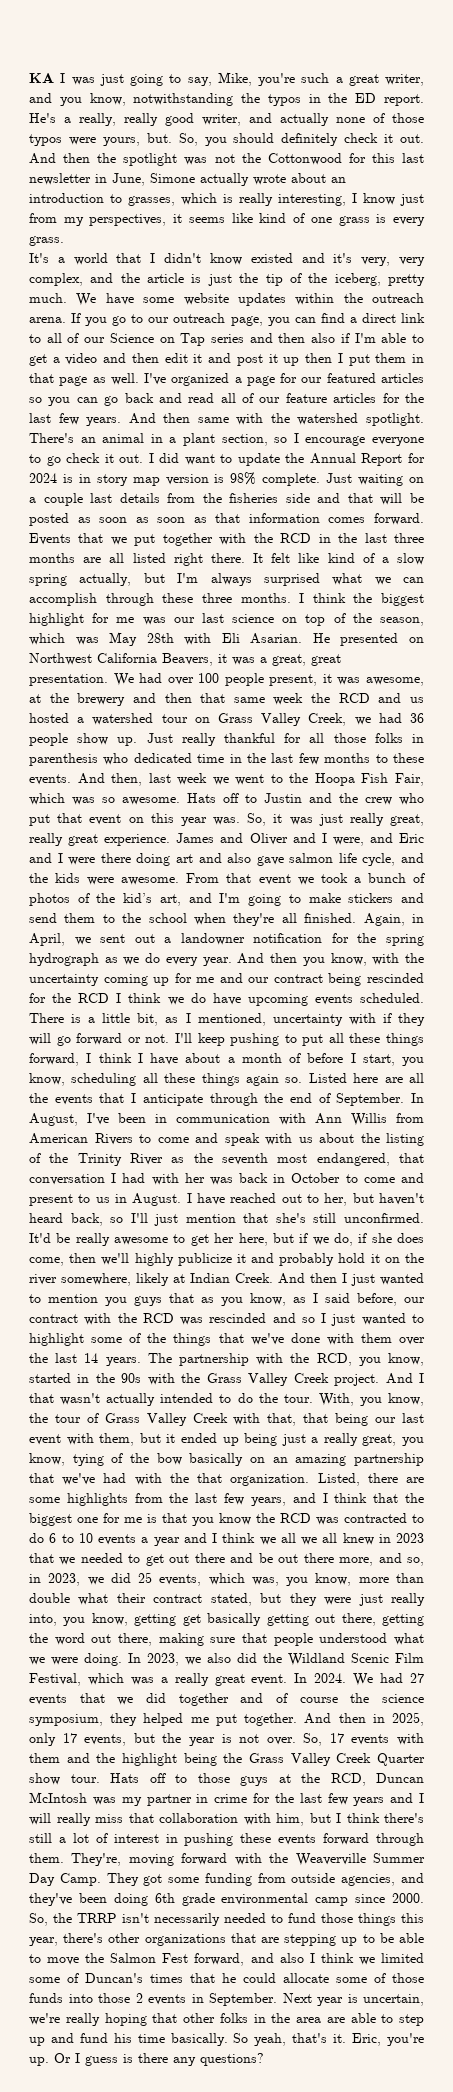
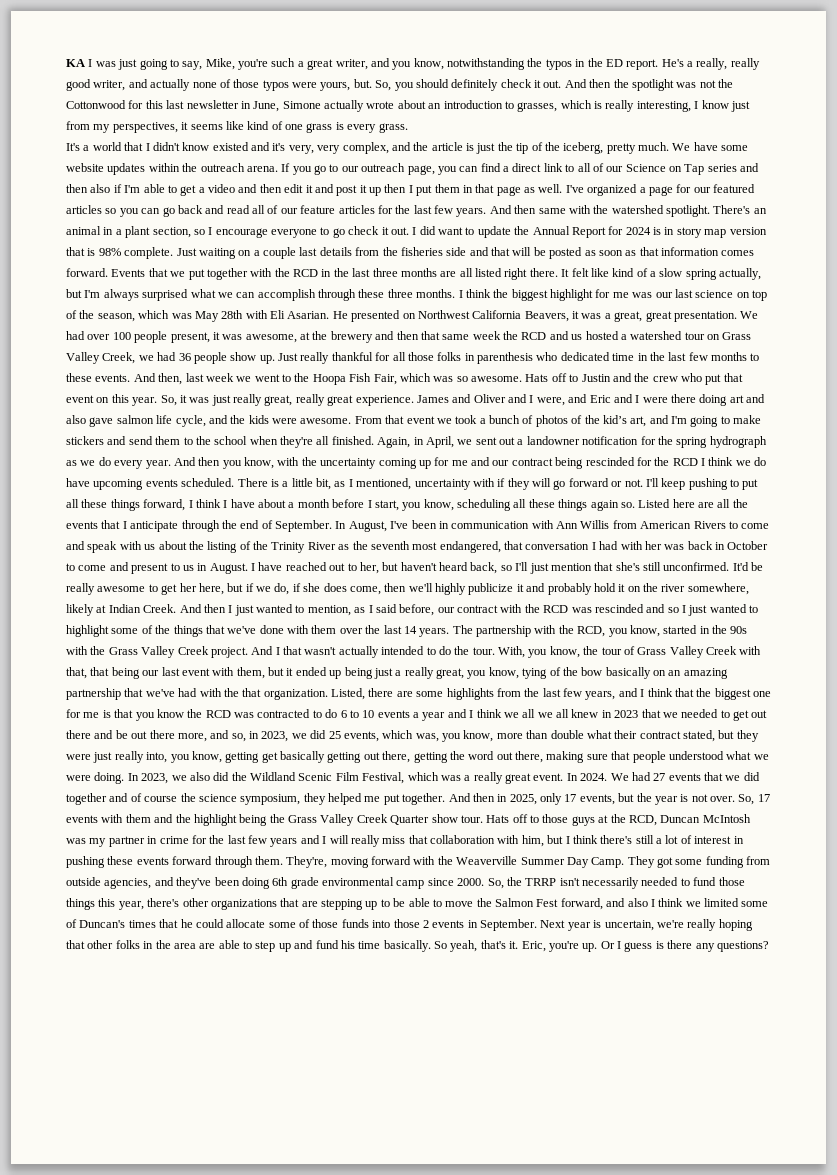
(209, 479) none -> [66,247,85,256] that
[157,517,207,523] soon as -> (637, 253) none
[180,817,240,826] year was. -> [132,397,158,406] year.
[289,1053,301,1063] of -> (330, 503) none
[48,1293,286,1306] mention you guys that as you know, -> [307,605,351,616] mention,

